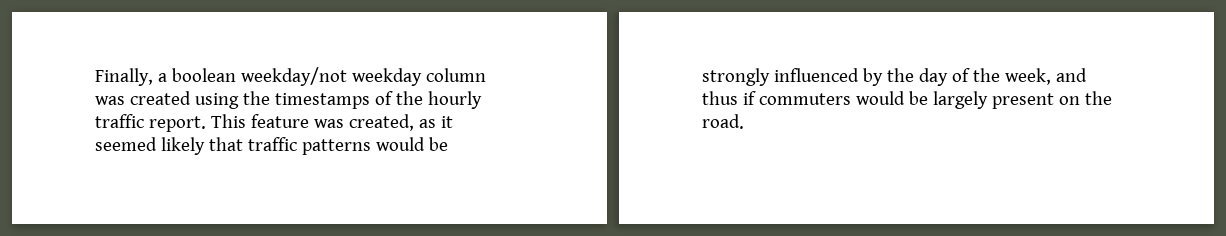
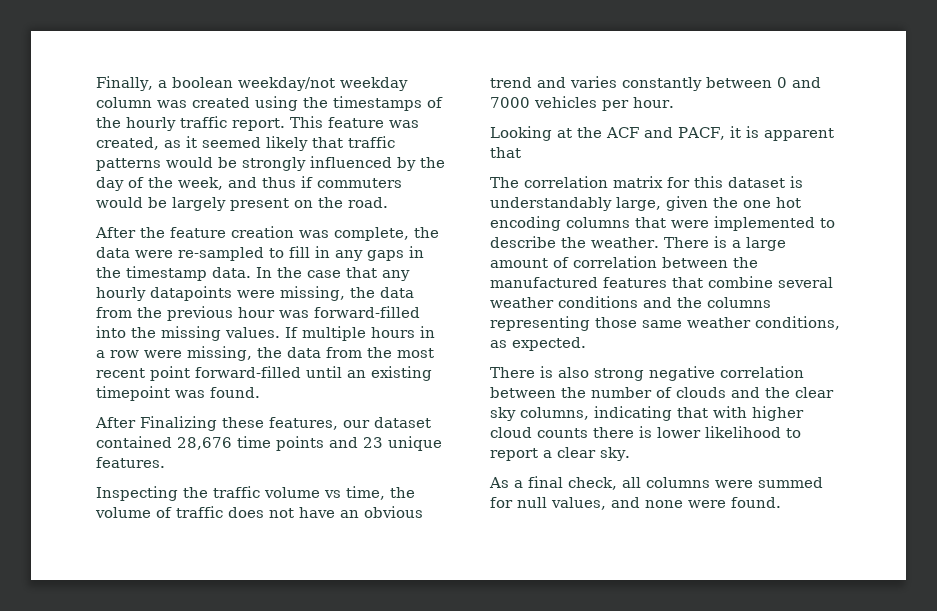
(744, 121) none -> [95,226,439,241] [96,246,424,261] [96,266,410,281] [96,286,414,301] [96,306,420,321] [96,326,435,341] [96,346,434,361] [96,366,432,381] [96,386,260,401] [95,416,431,431] [96,436,442,451] [96,457,165,468] [96,486,415,501] [95,506,423,518] [490,76,821,91] [490,96,674,111] [490,126,834,141] [490,147,521,158] [490,176,803,188] [490,196,801,211] [490,216,835,231] [490,236,786,251] [490,256,758,268] [490,276,833,288] [490,296,771,308] [490,316,840,331] [490,337,586,351] [490,366,804,381] [490,387,834,398] [490,406,804,421] [490,426,801,438] [490,447,630,461] [489,476,823,490] [490,497,781,510] // After the feature creation was complete, the data were re-sampled to fill in any gaps in the timestamp data. In the case that any hourly datapoints were missing, the data from the previous hour was forward-filled into the missing values. If multiple hours in a row were missing, the data from the most recent point forward-filled until an existing timepoint was found. // After Finalizing these features, our dataset contained 28,676 time points and 23 unique features. // Inspecting the traffic volume vs time, the volume of traffic does not have an obvious trend and varies constantly between 0 and 7000 vehicles per hour. // Looking at the ACF and PACF, it is apparent that // The correlation matrix for this dataset is understandably large, given the one hot encoding columns that were implemented to describe the weather. There is a large amount of correlation between the manufactured features that combine several weather conditions and the columns representing those same weather conditions, as expected. // There is also strong negative correlation between the number of clouds and the clear sky columns, indicating that with higher cloud counts there is lower likelihood to report a clear sky. // As a final check, all columns were summed for null values, and none were found.

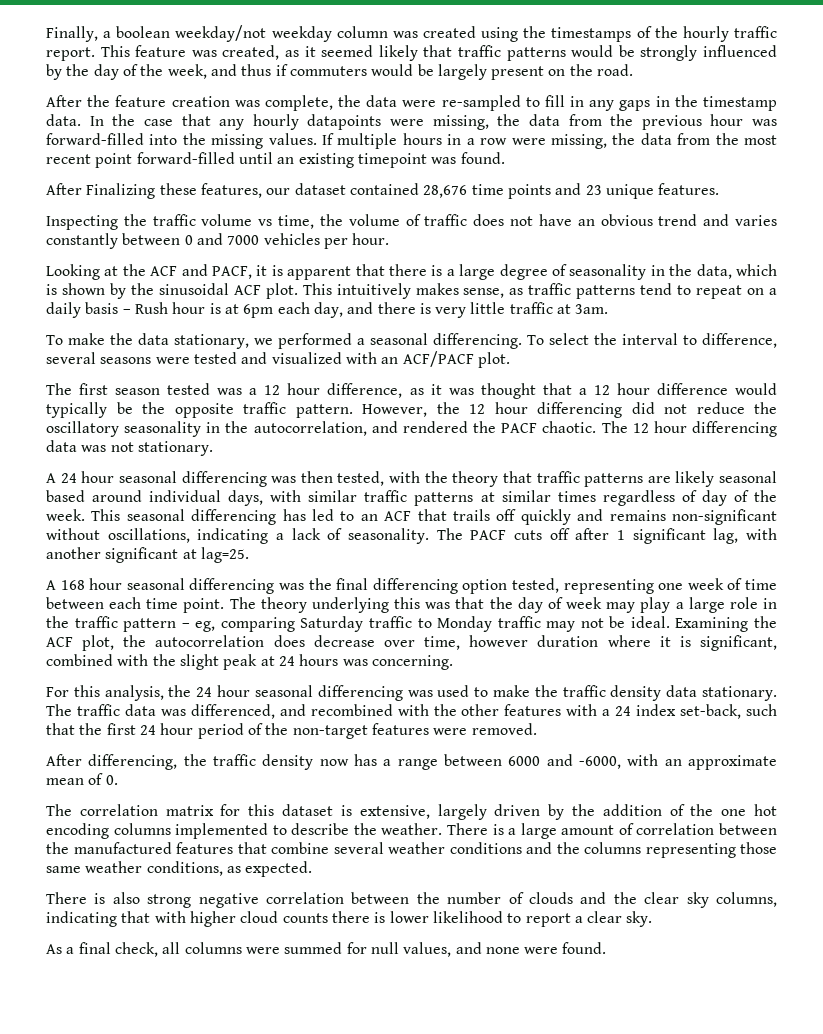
(521, 152) none -> [389,264,777,280] [46,283,778,299] [46,302,609,318] [46,333,777,349] [46,351,510,368] [46,383,777,399] [46,402,777,418] [46,421,777,437] [46,440,213,456] [46,471,777,487] [46,490,778,506] [46,509,777,525] [46,528,777,544] [46,547,249,563] [46,578,778,594] [46,597,777,613] [46,616,777,632] [46,635,777,651] [46,654,453,670] [46,685,777,701] [46,704,777,719] [46,723,537,739] [46,754,777,770] [46,773,118,785] there is a large degree of seasonality in the data, which is shown by the sinusoidal ACF plot. This intuitively makes sense, as traffic patterns tend to repeat on a daily basis – Rush hour is at 6pm each day, and there is very little traffic at 3am. // To make the data stationary, we performed a seasonal differencing. To select the interval to difference, several seasons were tested and visualized with an ACF/PACF plot. // The first season tested was a 12 hour difference, as it was thought that a 12 hour difference would typically be the opposite traffic pattern. However, the 12 hour differencing did not reduce the oscillatory seasonality in the autocorrelation, and rendered the PACF chaotic. The 12 hour differencing data was not stationary. // A 24 hour seasonal differencing was then tested, with the theory that traffic patterns are likely seasonal based around individual days, with similar traffic patterns at similar times regardless of day of the week. This seasonal differencing has led to an ACF that trails off quickly and remains non-significant without oscillations, indicating a lack of seasonality. The PACF cuts off after 1 significant lag, with another significant at lag=25. // A 168 hour seasonal differencing was the final differencing option tested, representing one week of time between each time point. The theory underlying this was that the day of week may play a large role in the traffic pattern – eg, comparing Saturday traffic to Monday traffic may not be ideal. Examining the ACF plot, the autocorrelation does decrease over time, however duration where it is significant, combined with the slight peak at 24 hours was concerning. // For this analysis, the 24 hour seasonal differencing was used to make the traffic density data stationary. The traffic data was differenced, and recombined with the other features with a 24 index set-back, such that the first 24 hour period of the non-target features were removed. // After differencing, the traffic density now has a range between 6000 and -6000, with an approximate mean of 0.
[490,196,708,211] understandably large, given -> [359,804,685,820] extensive, largely driven by the addition of
[635,217,709,228] that were -> (171, 829) none

